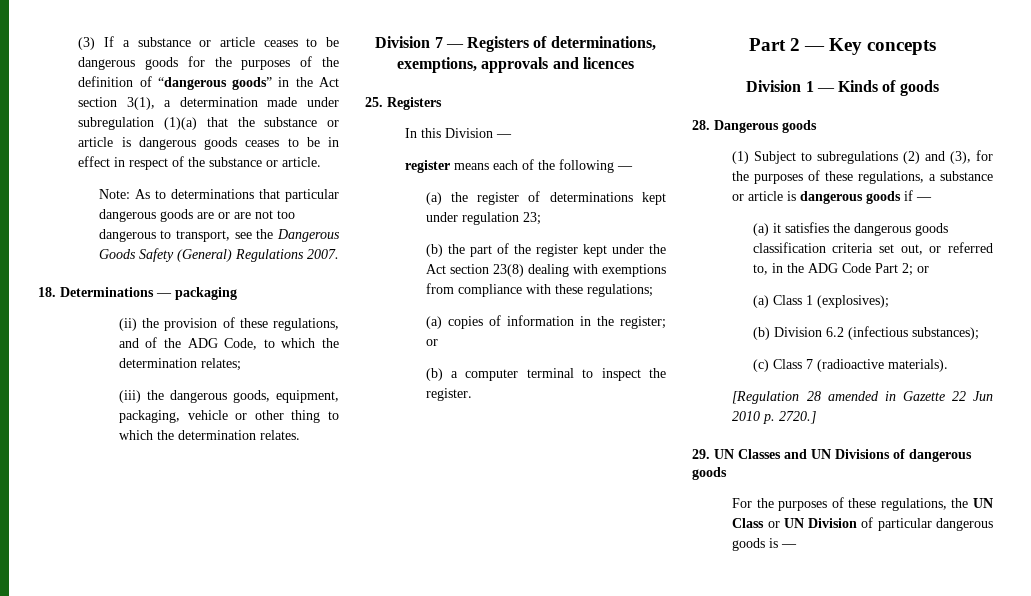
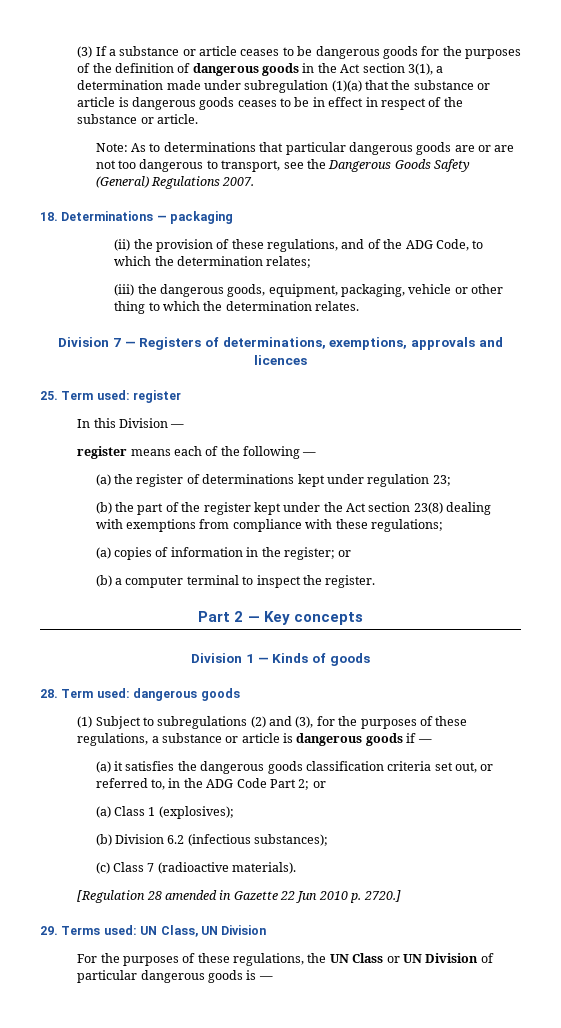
[157,77,273,90] “dangerous goods” -> [192,63,299,76] dangerous goods
[387,97,442,110] Registers -> [61,390,182,403] Term used: register
[714,120,779,133] Dangerous -> [61,688,198,701] Term used: dangerous
[714,449,972,462] [692,467,727,480] UN Classes and UN Divisions of dangerous goods -> [61,925,267,937] Terms used: UN Class, UN Division

